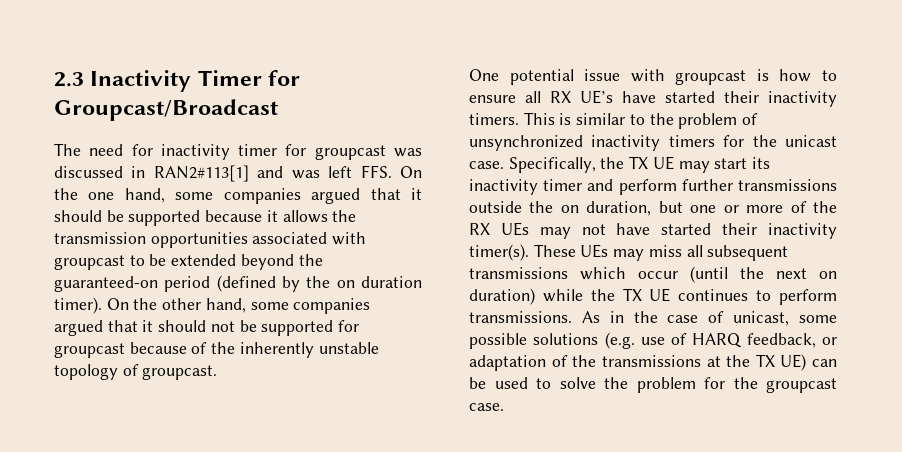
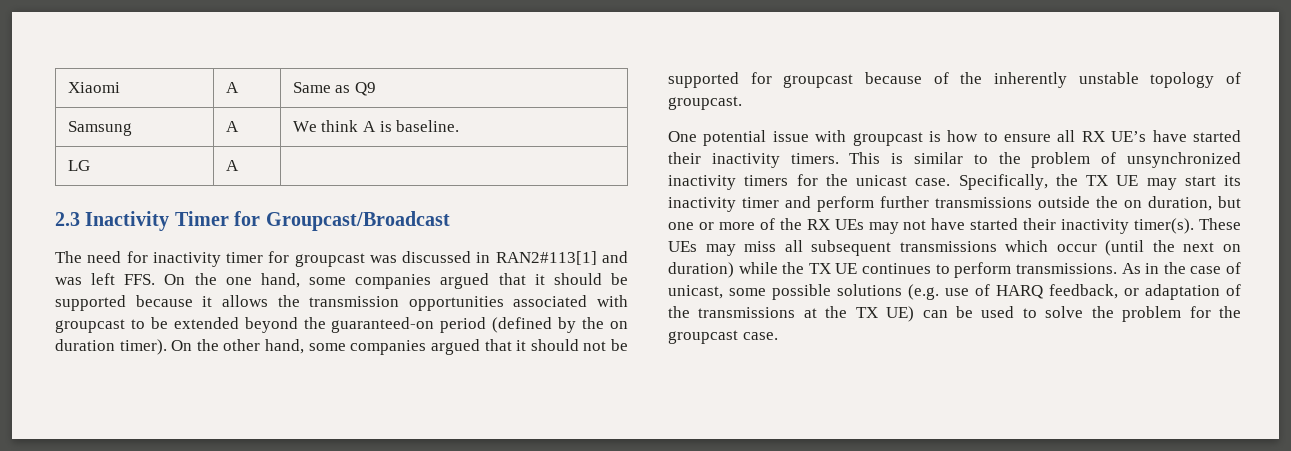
(54, 79) none -> [67,82,120,93] [225,82,239,93] [292,82,377,96] [67,121,132,136] [225,121,239,132] [292,120,460,132] [67,160,90,171] [225,160,239,171] Xiaomi | A | Same as Q9 // Samsung | A | We think A is baseline. // LG | A | //

